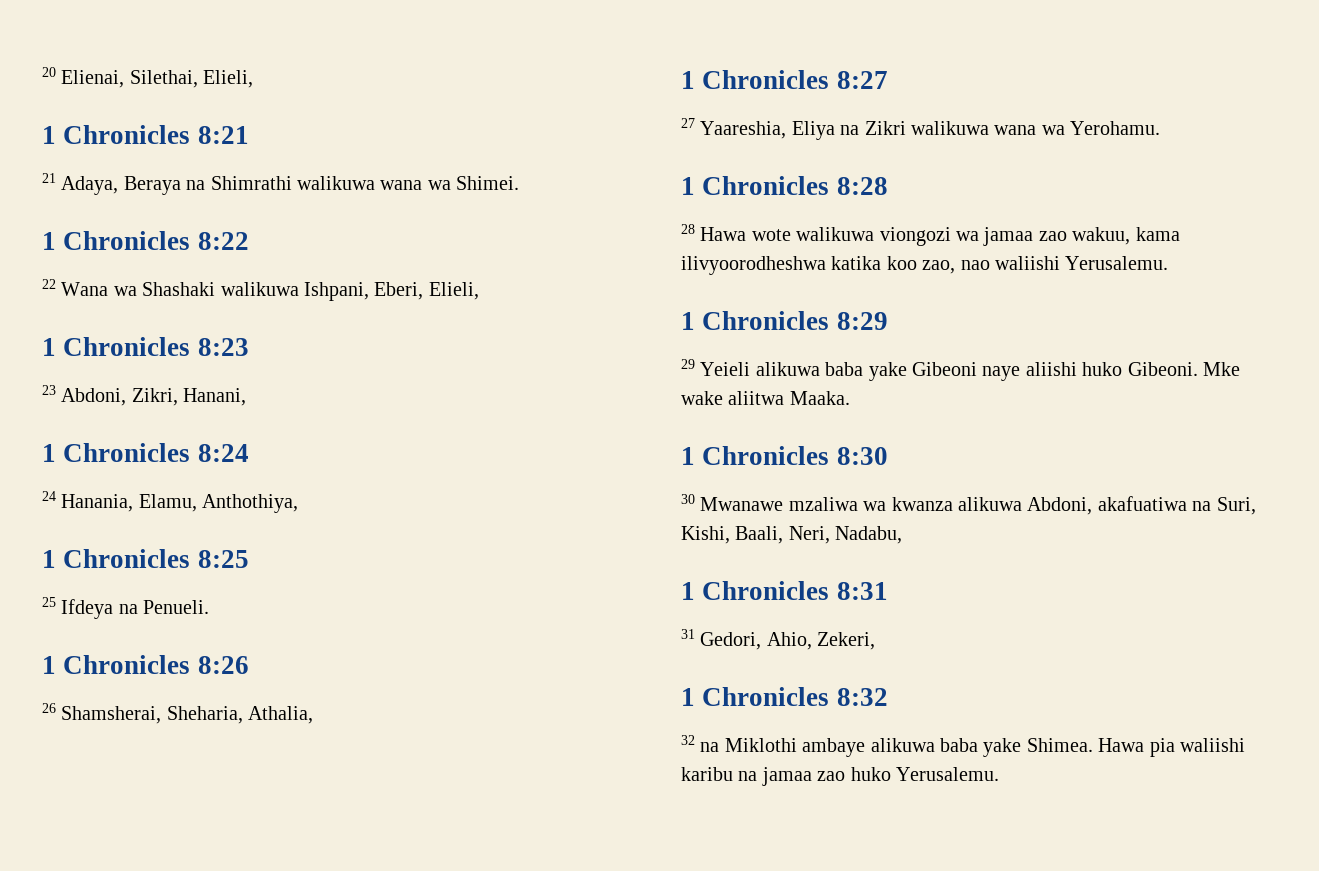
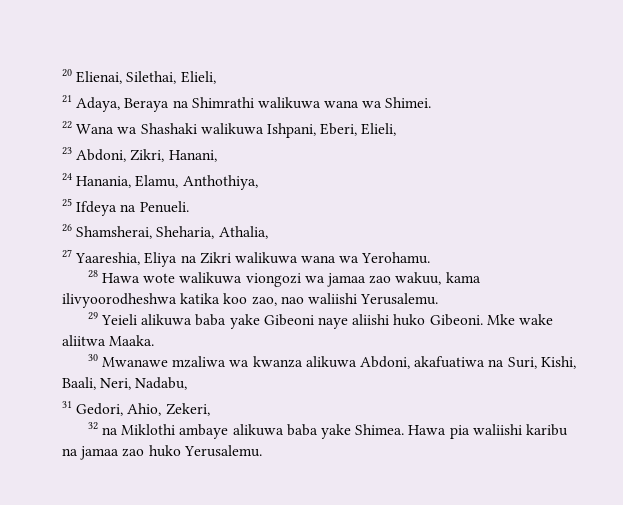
[42,125,249,144] // 1 Chronicles 8:21 -> (216, 77) none
[42,231,249,250] // 1 Chronicles 8:22 -> (432, 102) none
[42,337,249,356] // 1 Chronicles 8:23 -> (397, 129) none
[42,443,249,462] // 1 Chronicles 8:24 -> (217, 156) none
[42,549,249,568] // 1 Chronicles 8:25 -> (258, 182) none
[42,655,249,674] // 1 Chronicles 8:26 -> (189, 207) none
[681,70,888,89] // 1 Chronicles 8:27 -> (268, 232) none
[681,176,888,195] // 1 Chronicles 8:28 -> (431, 258) none
[681,311,888,330] // 1 Chronicles 8:29 -> (439, 299) none
[681,446,888,465] // 1 Chronicles 8:30 -> (155, 340) none
[681,581,888,600] // 1 Chronicles 8:31 -> (188, 383) none
[681,687,888,706] // 1 Chronicles 8:32 -> (210, 409) none

